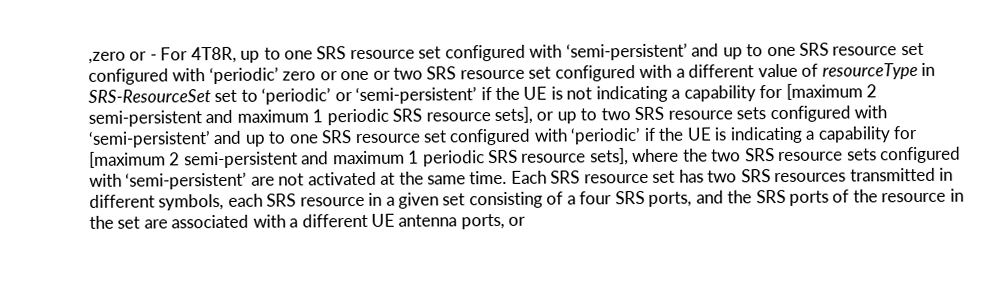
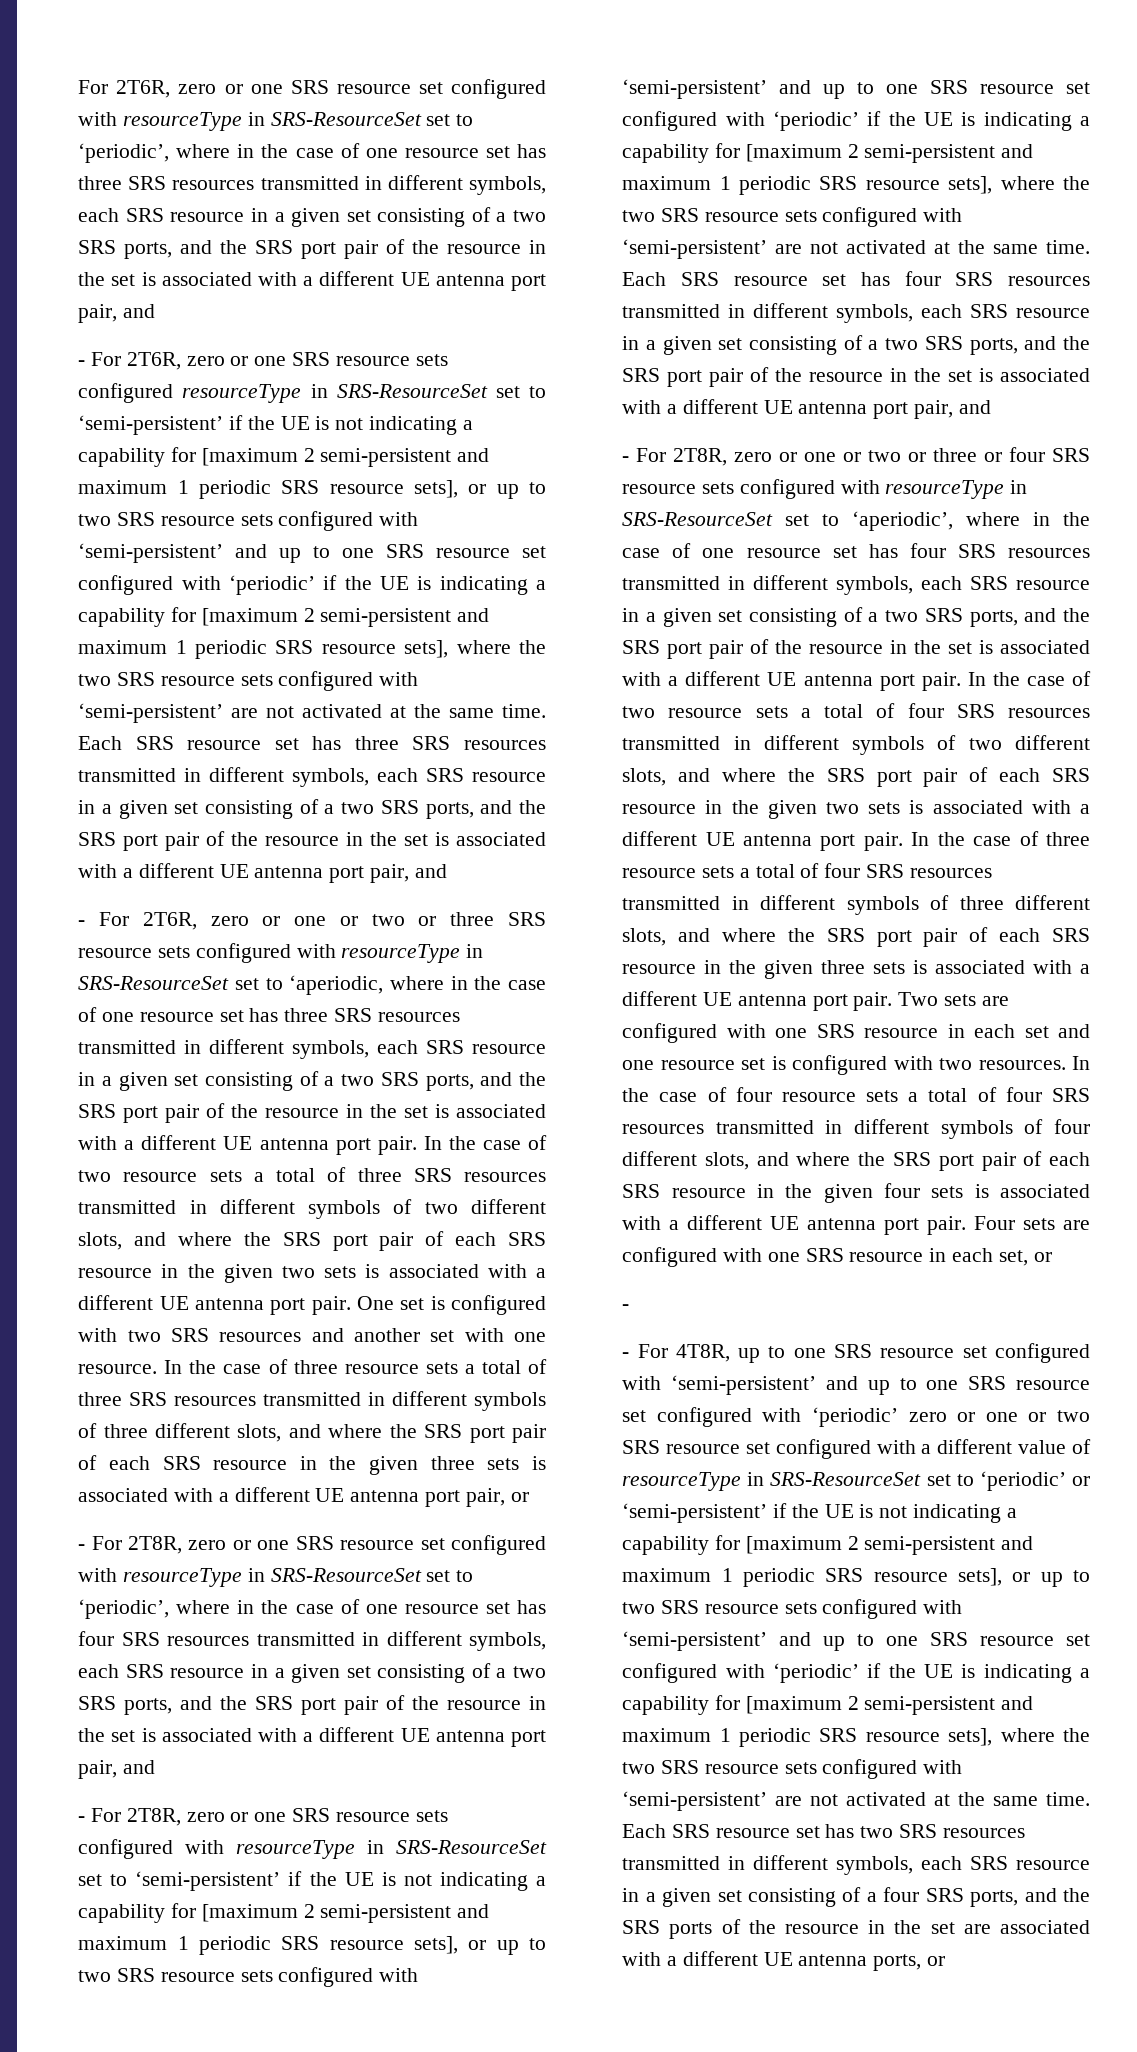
[87,51,148,64] ,zero or -> [78,79,547,99] [78,112,474,131] [78,143,546,163] [78,175,546,195] [78,207,546,227] [78,239,546,259] [78,271,546,291] [78,304,156,323] [78,352,448,370] [78,383,546,403] [78,415,473,435] [78,447,490,467] [78,480,547,499] [78,511,419,531] [78,543,547,563] [78,575,547,595] [78,607,490,627] [78,640,546,659] [78,671,419,691] [78,703,547,723] [78,736,546,750] [78,767,546,787] [78,799,546,819] [78,831,546,851] [78,863,447,883] [78,912,546,930] [78,943,484,963] [78,975,546,995] [78,1007,460,1022] [78,1039,546,1059] [78,1071,546,1091] [78,1103,546,1123] [78,1135,547,1155] [78,1167,547,1182] [78,1199,546,1219] [78,1231,547,1251] [78,1264,546,1283] [78,1295,547,1315] [78,1328,547,1342] [78,1359,547,1374] [78,1391,546,1411] [78,1423,546,1443] [78,1455,546,1475] [78,1487,529,1507] [78,1535,546,1555] [78,1568,474,1587] [78,1599,546,1619] [78,1631,546,1651] [78,1663,546,1683] [78,1695,546,1715] [78,1727,546,1747] [78,1760,156,1779] [78,1808,448,1826] [78,1839,547,1859] [78,1871,546,1891] [78,1903,490,1923] [78,1936,547,1955] [78,1967,419,1987] [622,79,1090,99] [622,111,1090,131] [622,143,1034,163] [622,176,1090,195] [622,207,963,227] [622,239,1090,259] [622,271,1090,286] [622,303,1090,323] [622,335,1090,355] [622,367,1090,387] [622,399,991,419] [622,447,1090,466] [622,479,1028,499] [622,511,1090,531] [622,543,1090,558] [622,575,1090,595] [622,607,1090,627] [622,639,1090,659] [622,671,1091,691] [622,703,1090,718] [622,735,1090,755] [622,767,1090,787] [622,800,1090,819] [622,831,1090,851] [622,863,992,878] [622,895,1090,915] [622,927,1090,947] [622,960,1090,979] [622,991,1009,1011] [622,1023,1090,1043] [622,1055,1090,1075] [622,1087,1090,1102] [622,1119,1090,1139] [622,1151,1090,1171] [622,1183,1090,1203] [622,1215,1090,1235] [622,1247,1052,1267] [622,1304,630,1310] For 2T6R, zero or one SRS resource set configured with resourceType in SRS-ResourceSet set to ‘periodic’, where in the case of one resource set has three SRS resources transmitted in different symbols, each SRS resource in a given set consisting of a two SRS ports, and the SRS port pair of the resource in the set is associated with a different UE antenna port pair, and // - For 2T6R, zero or one SRS resource sets configured resourceType in SRS-ResourceSet set to ‘semi-persistent’ if the UE is not indicating a capability for [maximum 2 semi-persistent and maximum 1 periodic SRS resource sets], or up to two SRS resource sets configured with ‘semi-persistent’ and up to one SRS resource set configured with ‘periodic’ if the UE is indicating a capability for [maximum 2 semi-persistent and maximum 1 periodic SRS resource sets], where the two SRS resource sets configured with ‘semi-persistent’ are not activated at the same time. Each SRS resource set has three SRS resources transmitted in different symbols, each SRS resource in a given set consisting of a two SRS ports, and the SRS port pair of the resource in the set is associated with a different UE antenna port pair, and // - For 2T6R, zero or one or two or three SRS resource sets configured with resourceType in SRS-ResourceSet set to ‘aperiodic, where in the case of one resource set has three SRS resources transmitted in different symbols, each SRS resource in a given set consisting of a two SRS ports, and the SRS port pair of the resource in the set is associated with a different UE antenna port pair. In the case of two resource sets a total of three SRS resources transmitted in different symbols of two different slots, and where the SRS port pair of each SRS resource in the given two sets is associated with a different UE antenna port pair. One set is configured with two SRS resources and another set with one resource. In the case of three resource sets a total of three SRS resources transmitted in different symbols of three different slots, and where the SRS port pair of each SRS resource in the given three sets is associated with a different UE antenna port pair, or // - For 2T8R, zero or one SRS resource set configured with resourceType in SRS-ResourceSet set to ‘periodic’, where in the case of one resource set has four SRS resources transmitted in different symbols, each SRS resource in a given set consisting of a two SRS ports, and the SRS port pair of the resource in the set is associated with a different UE antenna port pair, and // - For 2T8R, zero or one SRS resource sets configured with resourceType in SRS-ResourceSet set to ‘semi-persistent’ if the UE is not indicating a capability for [maximum 2 semi-persistent and maximum 1 periodic SRS resource sets], or up to two SRS resource sets configured with ‘semi-persistent’ and up to one SRS resource set configured with ‘periodic’ if the UE is indicating a capability for [maximum 2 semi-persistent and maximum 1 periodic SRS resource sets], where the two SRS resource sets configured with ‘semi-persistent’ are not activated at the same time. Each SRS resource set has four SRS resources transmitted in different symbols, each SRS resource in a given set consisting of a two SRS ports, and the SRS port pair of the resource in the set is associated with a different UE antenna port pair, and // - For 2T8R, zero or one or two or three or four SRS resource sets configured with resourceType in SRS-ResourceSet set to ‘aperiodic’, where in the case of one resource set has four SRS resources transmitted in different symbols, each SRS resource in a given set consisting of a two SRS ports, and the SRS port pair of the resource in the set is associated with a different UE antenna port pair. In the case of two resource sets a total of four SRS resources transmitted in different symbols of two different slots, and where the SRS port pair of each SRS resource in the given two sets is associated with a different UE antenna port pair. In the case of three resource sets a total of four SRS resources transmitted in different symbols of three different slots, and where the SRS port pair of each SRS resource in the given three sets is associated with a different UE antenna port pair. Two sets are configured with one SRS resource in each set and one resource set is configured with two resources. In the case of four resource sets a total of four SRS resources transmitted in different symbols of four different slots, and where the SRS port pair of each SRS resource in the given four sets is associated with a different UE antenna port pair. Four sets are configured with one SRS resource in each set, or // - //

